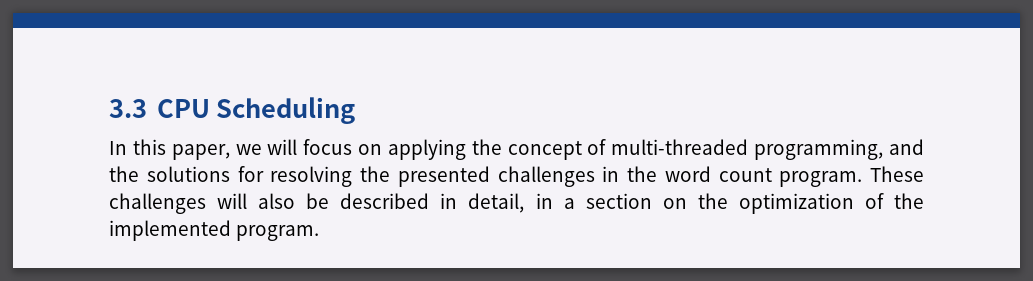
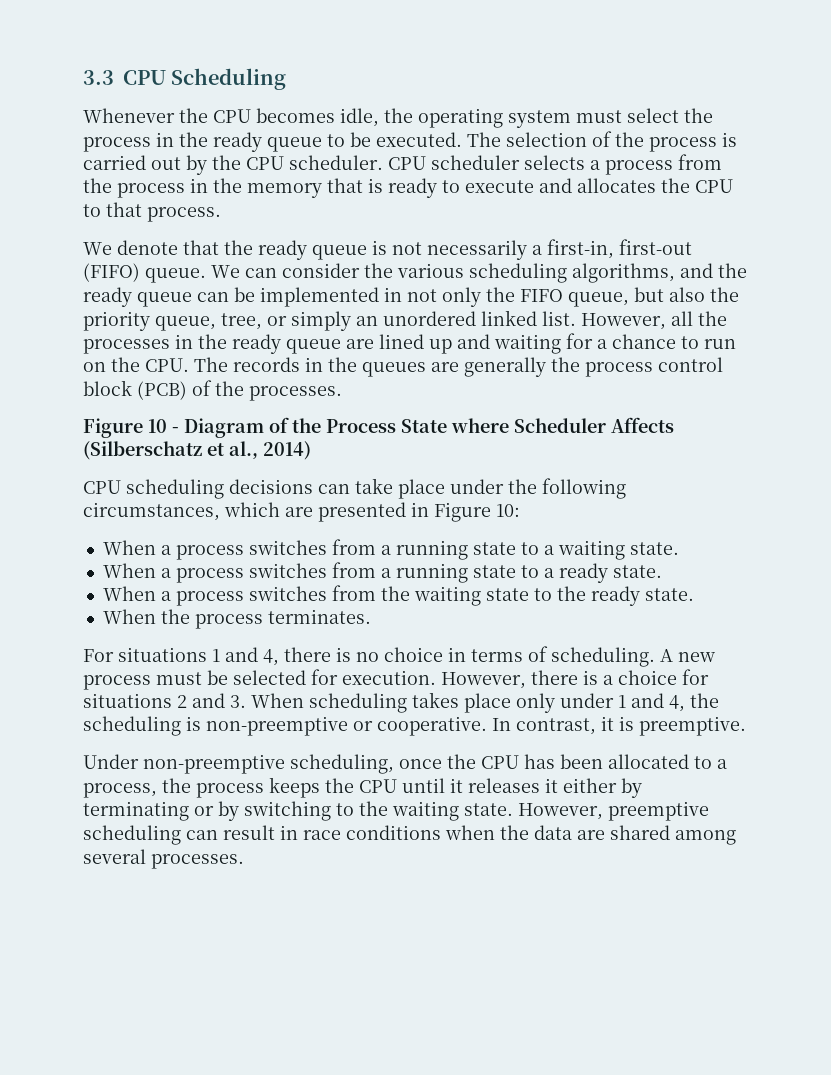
[109,139,924,160] [109,166,924,187] [109,193,924,214] [109,220,320,241] In this paper, we will focus on applying the concept of multi-threaded programming, and the solutions for resolving the presented challenges in the word count program. These challenges will also be described in detail, in a section on the optimization of the implemented program. -> [83,108,713,128] [83,131,737,152] [83,154,722,175] [83,178,733,198] [83,202,221,222] [83,239,692,260] [83,263,747,283] [83,287,739,307] [83,310,727,331] [83,333,736,354] [83,357,723,377] [83,380,342,401] [83,417,674,438] [83,441,311,460] [83,478,626,499] [83,502,520,522] [102,539,679,560] [102,562,662,583] [102,585,694,606] [102,609,371,629] [83,646,715,667] [83,669,709,690] [83,692,719,713] [83,716,746,736] [83,754,727,774] [83,777,642,798] [83,801,709,821] [83,825,736,845] [83,849,244,869] Whenever the CPU becomes idle, the operating system must select the process in the ready queue to be executed. The selection of the process is carried out by the CPU scheduler. CPU scheduler selects a process from the process in the memory that is ready to execute and allocates the CPU to that process. // We denote that the ready queue is not necessarily a first-in, first-out (FIFO) queue. We can consider the various scheduling algorithms, and the ready queue can be implemented in not only the FIFO queue, but also the priority queue, tree, or simply an unordered linked list. However, all the processes in the ready queue are lined up and waiting for a chance to run on the CPU. The records in the queues are generally the process control block (PCB) of the processes. // Figure 10 - Diagram of the Process State where Scheduler Affects (Silberschatz et al., 2014) // CPU scheduling decisions can take place under the following circumstances, which are presented in Figure 10: // When a process switches from a running state to a waiting state. // When a process switches from a running state to a ready state. // When a process switches from the waiting state to the ready state. // When the process terminates. // For situations 1 and 4, there is no choice in terms of scheduling. A new process must be selected for execution. However, there is a choice for situations 2 and 3. When scheduling takes place only under 1 and 4, the scheduling is non-preemptive or cooperative. In contrast, it is preemptive. // Under non-preemptive scheduling, once the CPU has been allocated to a process, the process keeps the CPU until it releases it either by terminating or by switching to the waiting state. However, preemptive scheduling can result in race conditions when the data are shared among several processes.

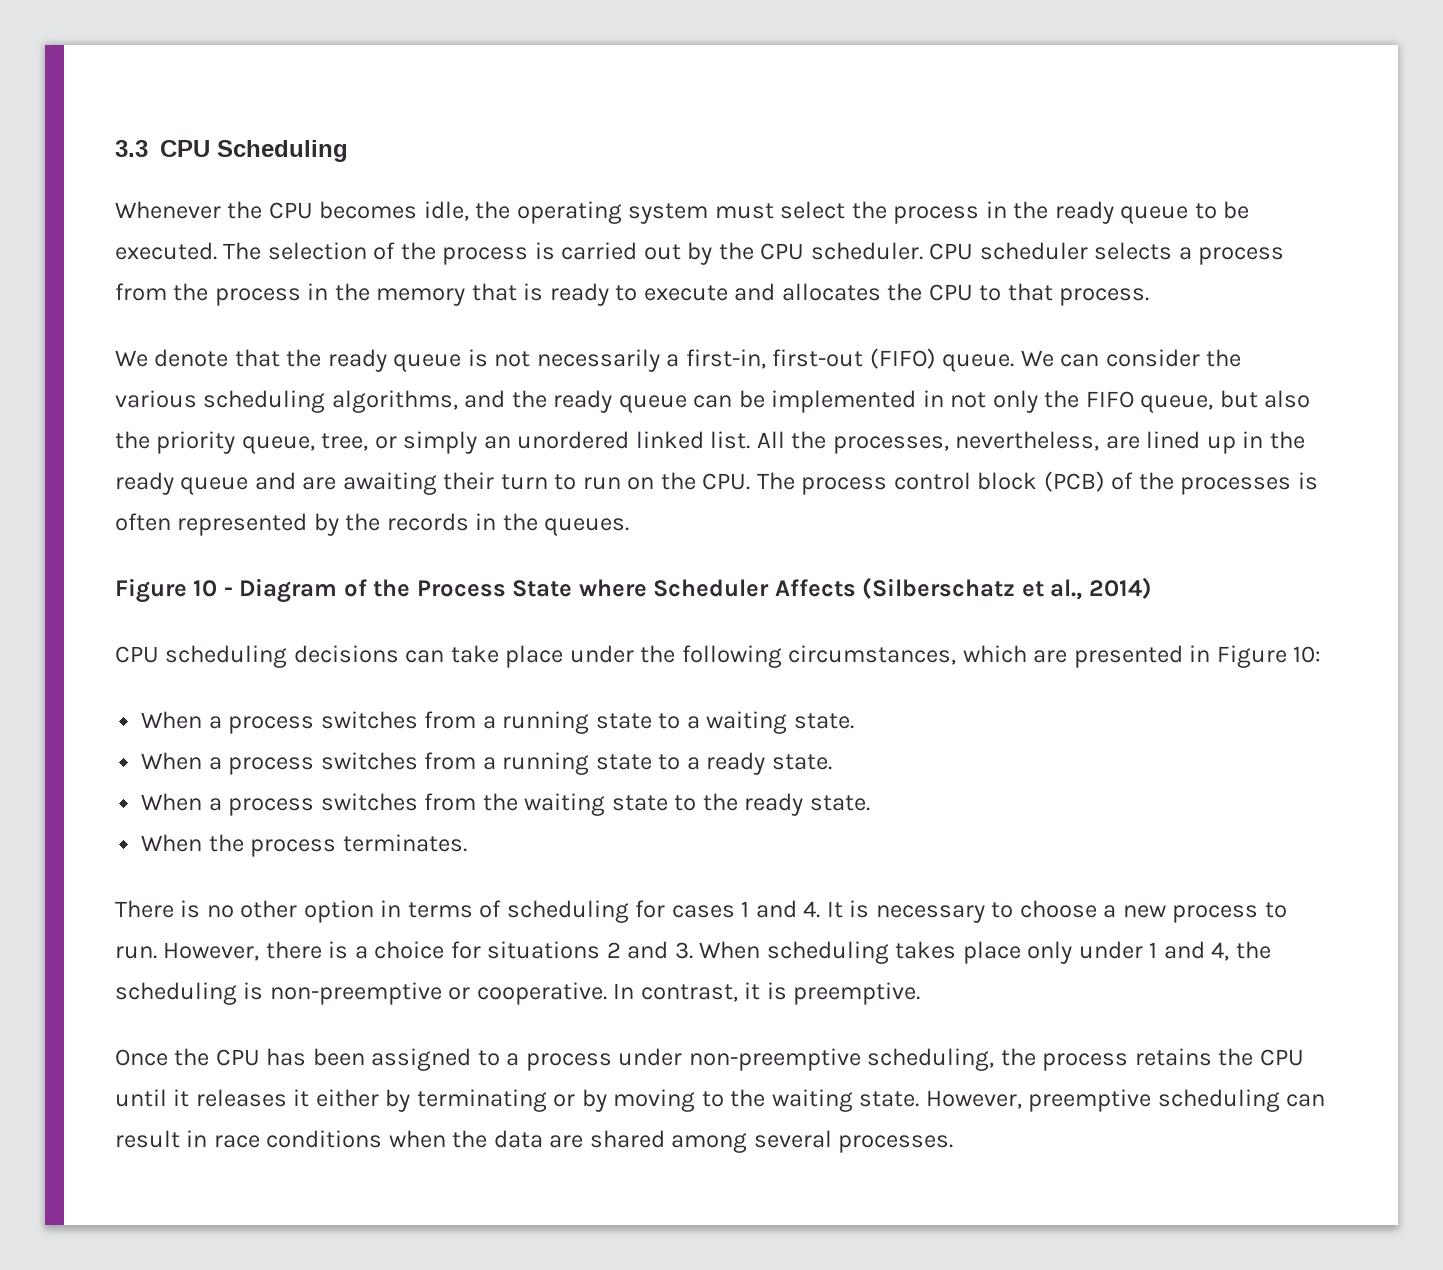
[581,311,727,330] [83,333,676,354] However, all the processes in the ready queue are lined up and waiting for a chance -> [756,431,1305,454] [115,472,548,495] All the processes, nevertheless, are lined up in the ready queue and are awaiting their turn
[233,357,580,377] records in the queues are generally the -> (795, 481) none
[249,386,342,401] processes. -> [1180,472,1318,495] [115,513,630,536] processes is often represented by the records in the queues.
[83,646,715,667] [83,669,436,690] For situations 1 and 4, there is no choice in terms of scheduling. A new process must be selected for execution. -> [115,900,1287,923] [115,946,157,959] There is no other option in terms of scheduling for cases 1 and 4. It is necessary to choose a new process to run.
[83,754,442,774] Under non-preemptive scheduling, once -> [115,1049,168,1066] Once
[608,754,727,769] [83,777,320,798] allocated to a process, the process keeps -> [371,1048,1212,1071] assigned to a process under non-preemptive scheduling, the process retains
[244,801,331,821] switching -> [613,1089,696,1112] moving

